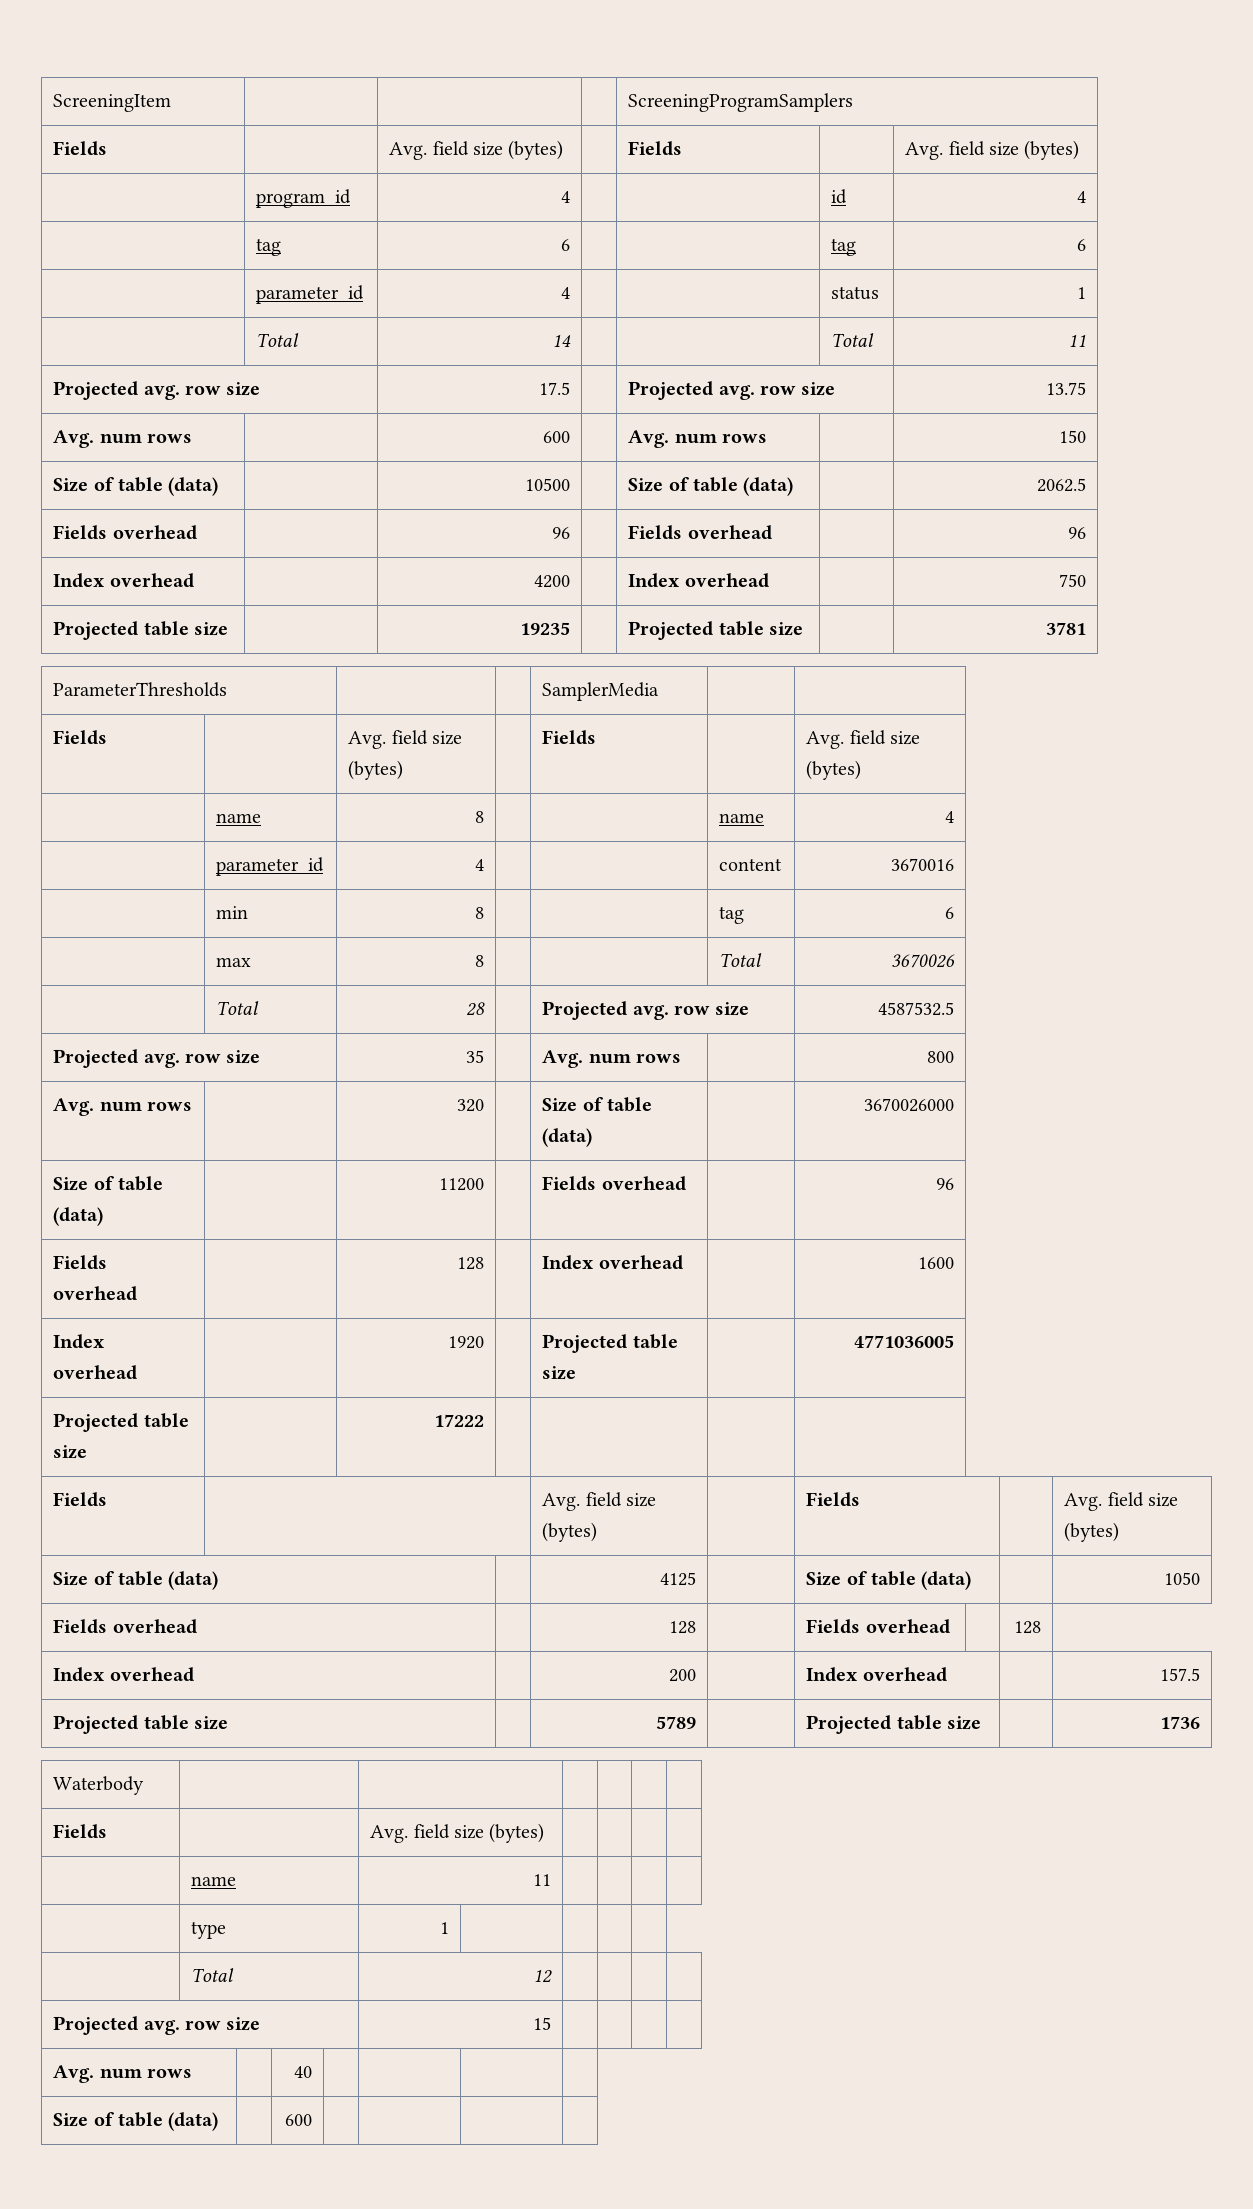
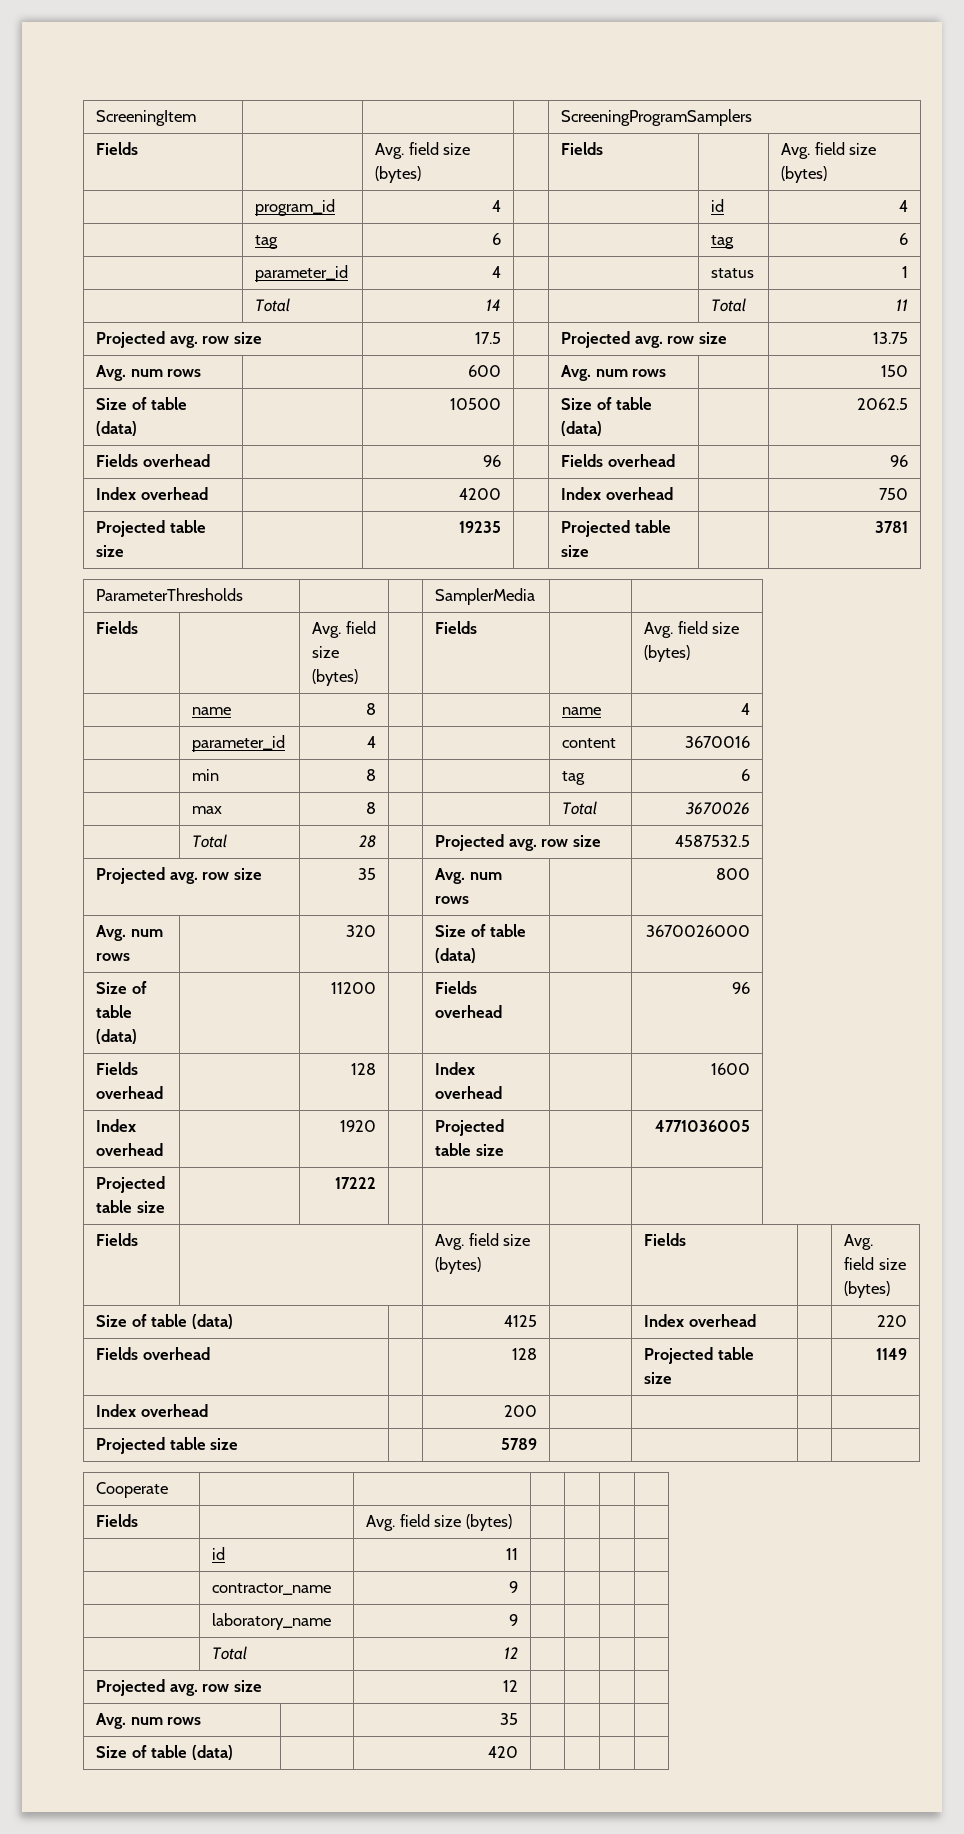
[806,1571,972,1590] [1163,1572,1200,1585] [53,1619,197,1634] [668,1621,696,1634] [806,1619,950,1634] [1013,1621,1041,1634] Size of table (data) | | 1050 // Fields overhead | | 128 | | Fields overhead | | 128 -> [644,1314,756,1327] [876,1315,907,1327] [96,1347,210,1360] [511,1348,537,1360] [644,1347,754,1364] [644,1372,673,1384] [875,1348,907,1360] Index overhead | | 220 // Fields overhead | | 128 | | Projected table size | | 1149
[806,1667,947,1682] [1159,1668,1200,1681] Index overhead | | 157.5 -> (537, 1411) | |
[806,1715,982,1734] [1159,1716,1200,1729] [53,1776,145,1795] Projected table size | | 1736 // Waterbody -> [96,1482,169,1498] | | // Cooperate
[191,1876,237,1886] name -> [212,1547,226,1560] id
[191,1921,227,1939] [439,1922,449,1934] type | 1 -> [212,1583,332,1595] [508,1581,518,1593] [212,1613,332,1630] [508,1614,518,1626] contractor_name | 9 | | | | // | laboratory_name | 9
[532,2017,551,2030] [53,2065,193,2083] [293,2066,312,2078] [53,2112,219,2131] [284,2114,312,2126] 15 | | | | // Avg. num rows | | 40 | | | | // Size of table (data) | | 600 -> [502,1680,518,1692] [96,1713,202,1729] [499,1713,518,1725] [96,1745,233,1760] [487,1746,518,1758] 12 | | | | // Avg. num rows | | 35 | | | | // Size of table (data) | | 420

